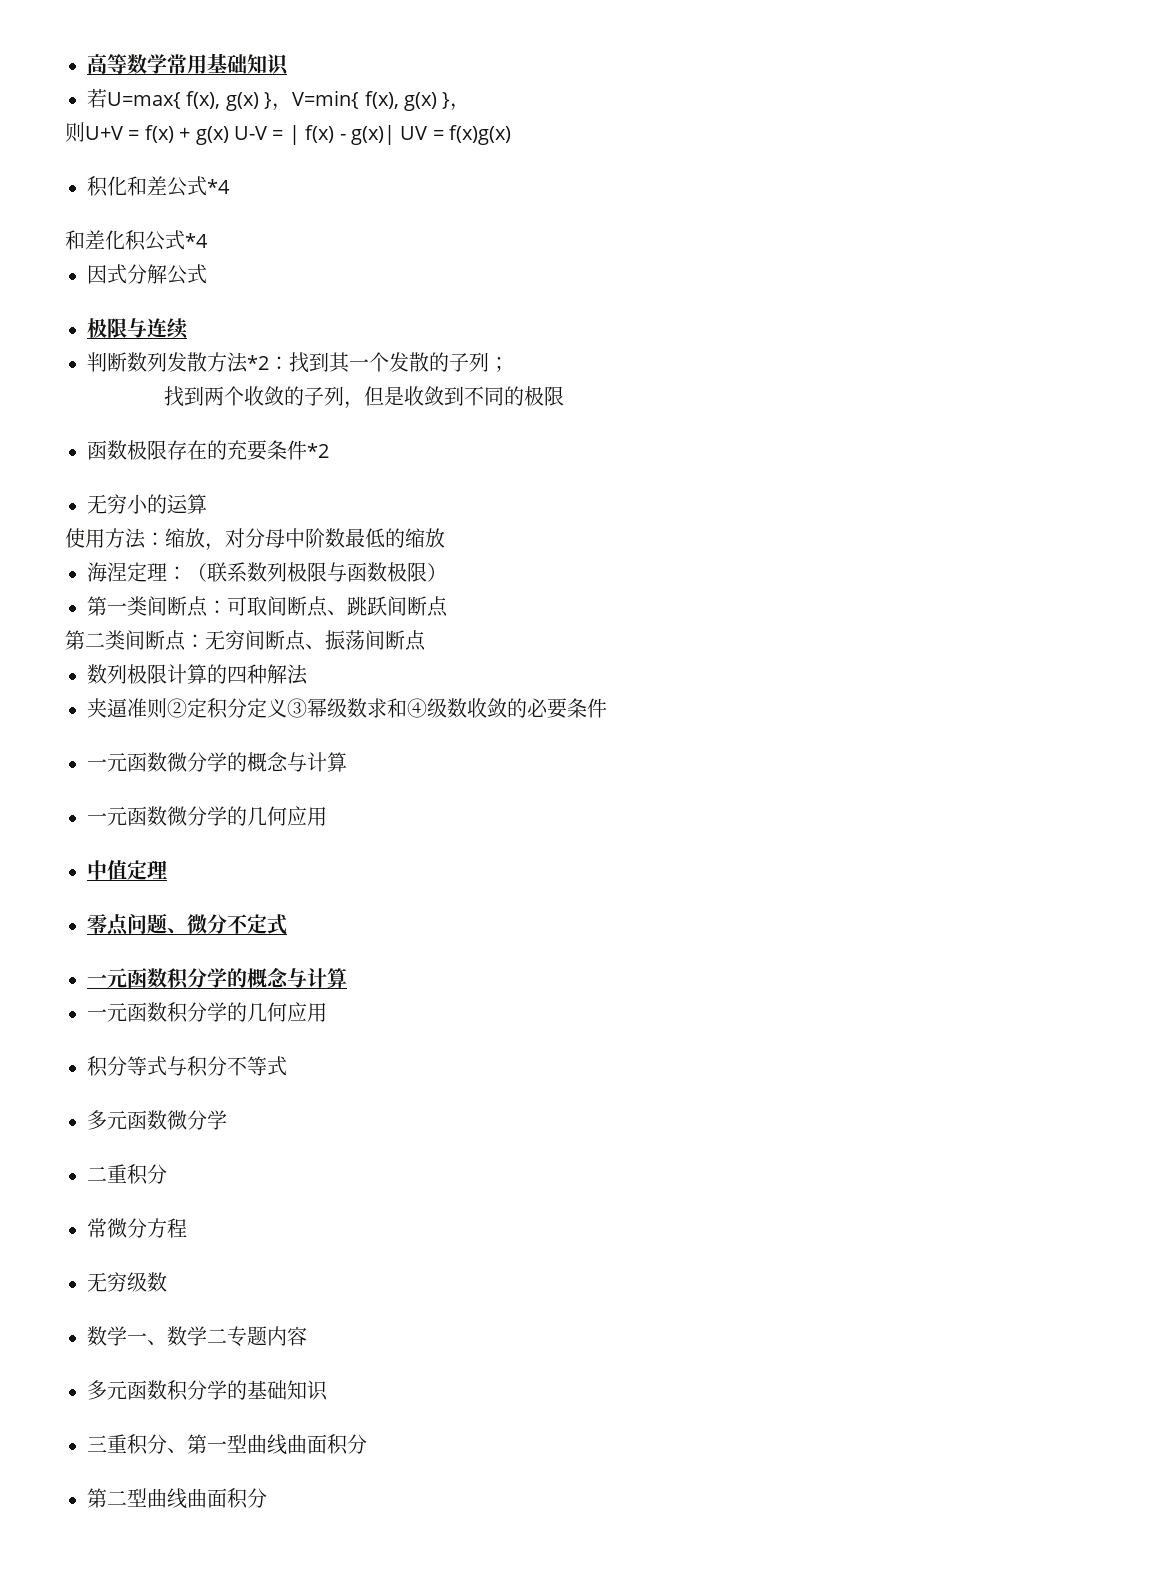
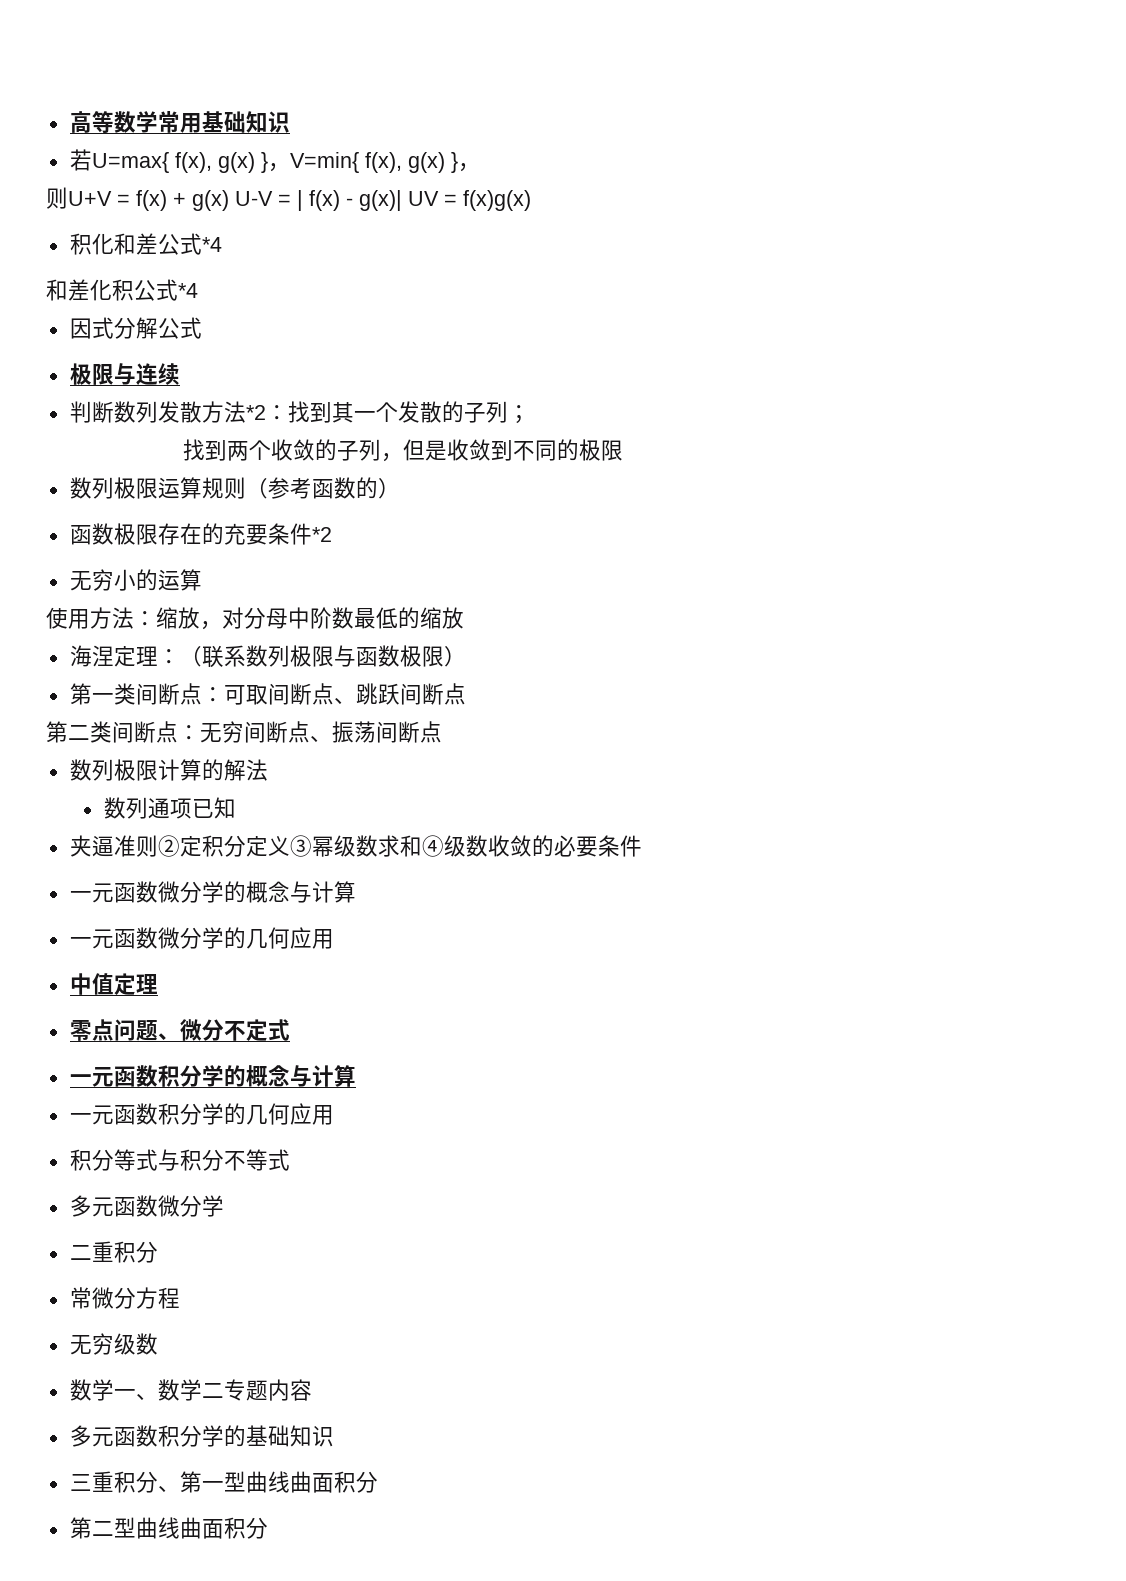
(565, 396) none -> [69,477,400,499] // 数列极限运算规则（参考函数的）
[227,664,267,684] 四种 -> (224, 770) none
(308, 674) none -> [103,797,236,819] // 数列通项已知

